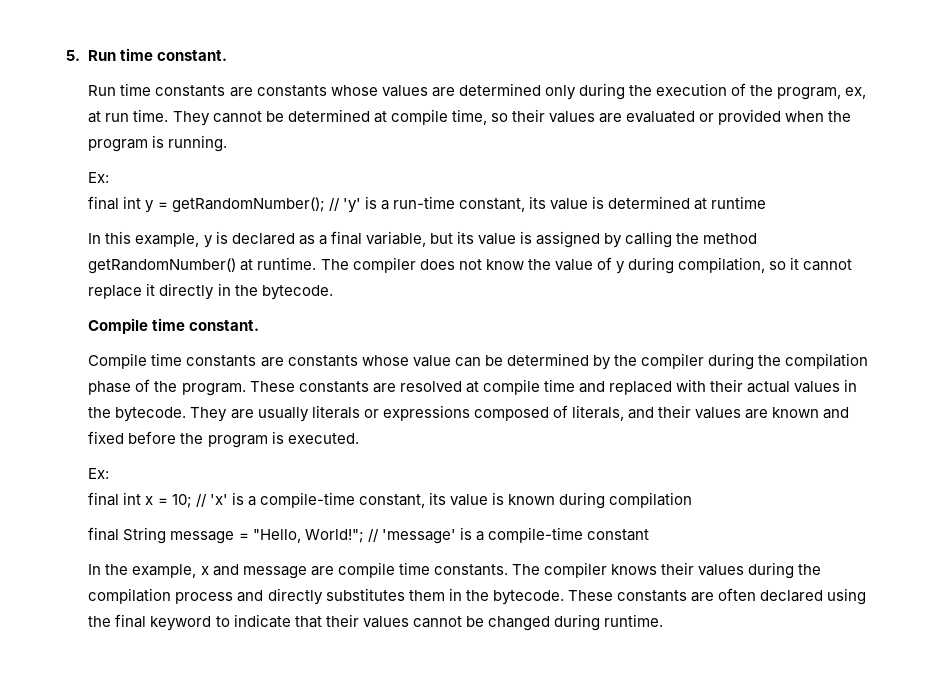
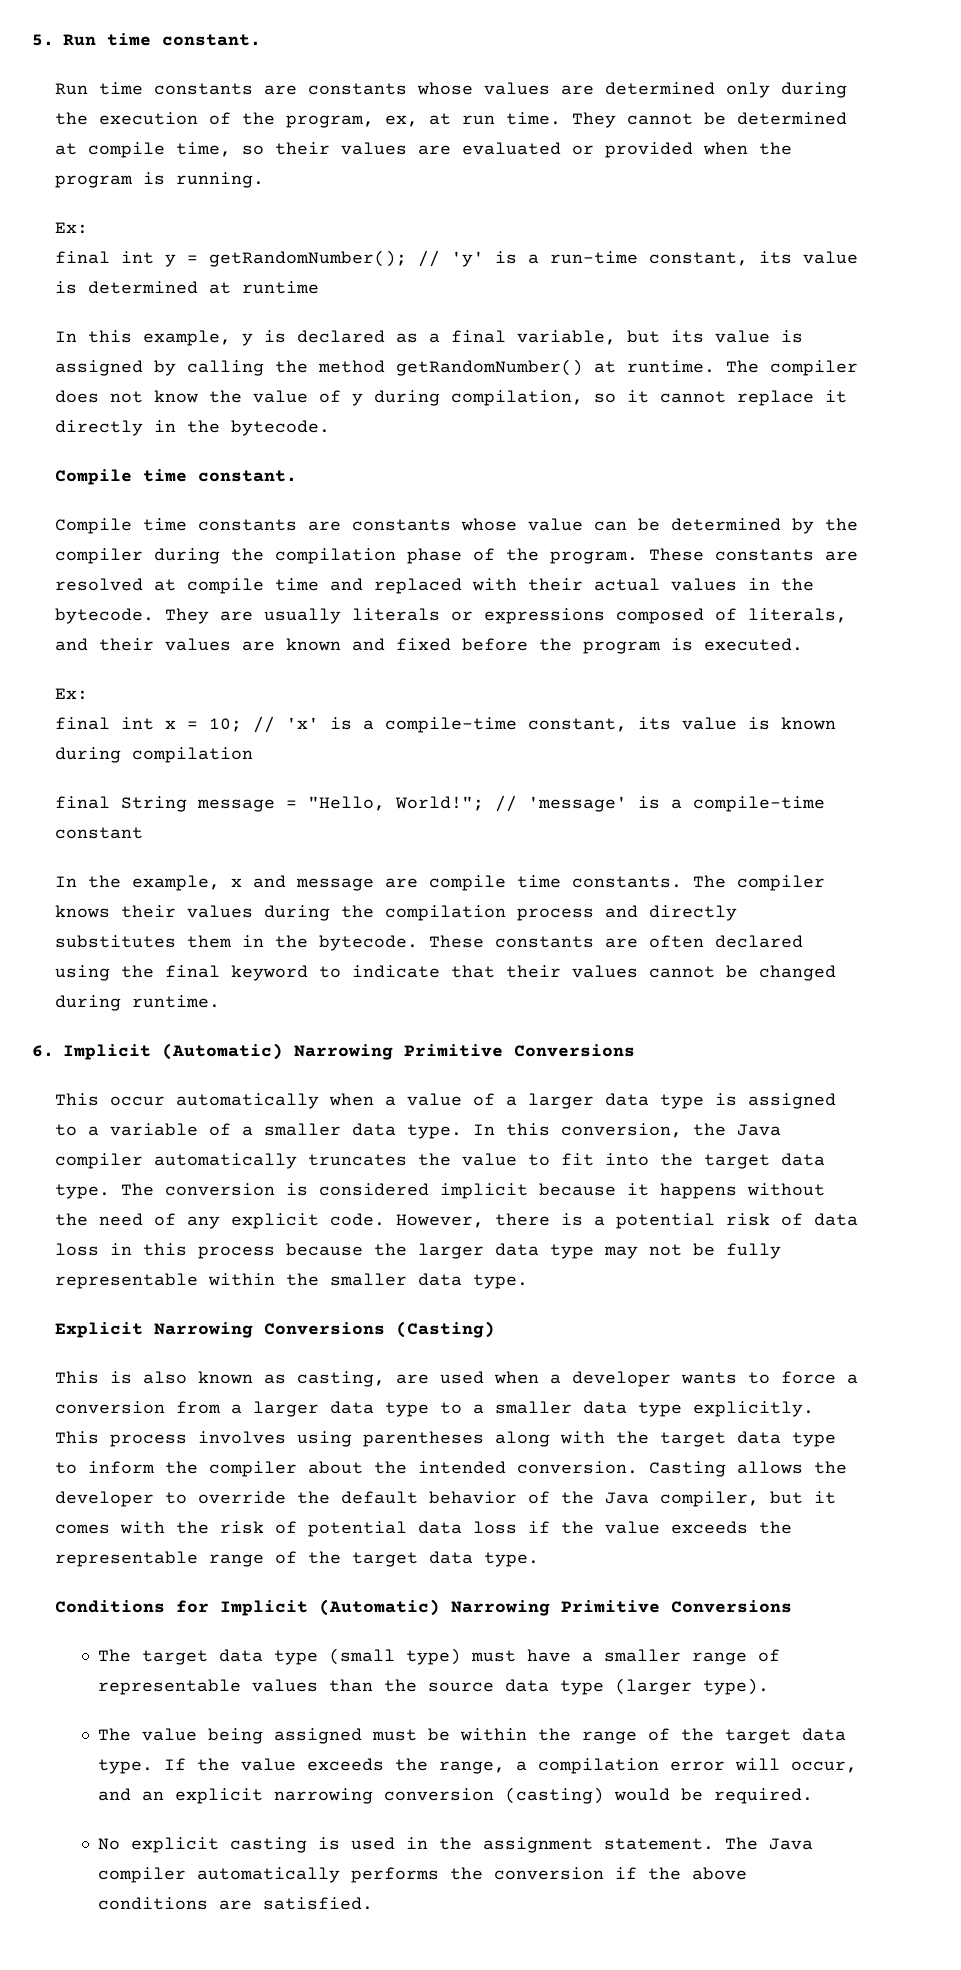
(663, 620) none -> [32,1043,635,1060] [55,1093,837,1109] [55,1123,782,1139] [55,1153,826,1169] [55,1183,826,1199] [55,1213,859,1229] [55,1243,782,1259] [55,1273,529,1289] [55,1321,496,1338] [55,1371,859,1387] [55,1401,815,1417] [55,1431,837,1447] [55,1461,848,1477] [55,1491,837,1507] [55,1521,793,1537] [55,1551,540,1567] [55,1599,793,1616] [98,1648,781,1665] [98,1678,770,1695] [98,1728,847,1744] [98,1758,858,1774] [98,1787,814,1804] [98,1837,814,1853] [98,1867,748,1883] [98,1897,374,1910] // 6. Implicit (Automatic) Narrowing Primitive Conversions // This occur automatically when a value of a larger data type is assigned to a variable of a smaller data type. In this conversion, the Java compiler automatically truncates the value to fit into the target data type. The conversion is considered implicit because it happens without the need of any explicit code. However, there is a potential risk of data loss in this process because the larger data type may not be fully representable within the smaller data type. // Explicit Narrowing Conversions (Casting) // This is also known as casting, are used when a developer wants to force a conversion from a larger data type to a smaller data type explicitly. This process involves using parentheses along with the target data type to inform the compiler about the intended conversion. Casting allows the developer to override the default behavior of the Java compiler, but it comes with the risk of potential data loss if the value exceeds the representable range of the target data type. // Conditions for Implicit (Automatic) Narrowing Primitive Conversions // The target data type (small type) must have a smaller range of representable values than the source data type (larger type). // The value being assigned must be within the range of the target data type. If the value exceeds the range, a compilation error will occur, and an explicit narrowing conversion (casting) would be required. // No explicit casting is used in the assignment statement. The Java compiler automatically performs the conversion if the above conditions are satisfied.

